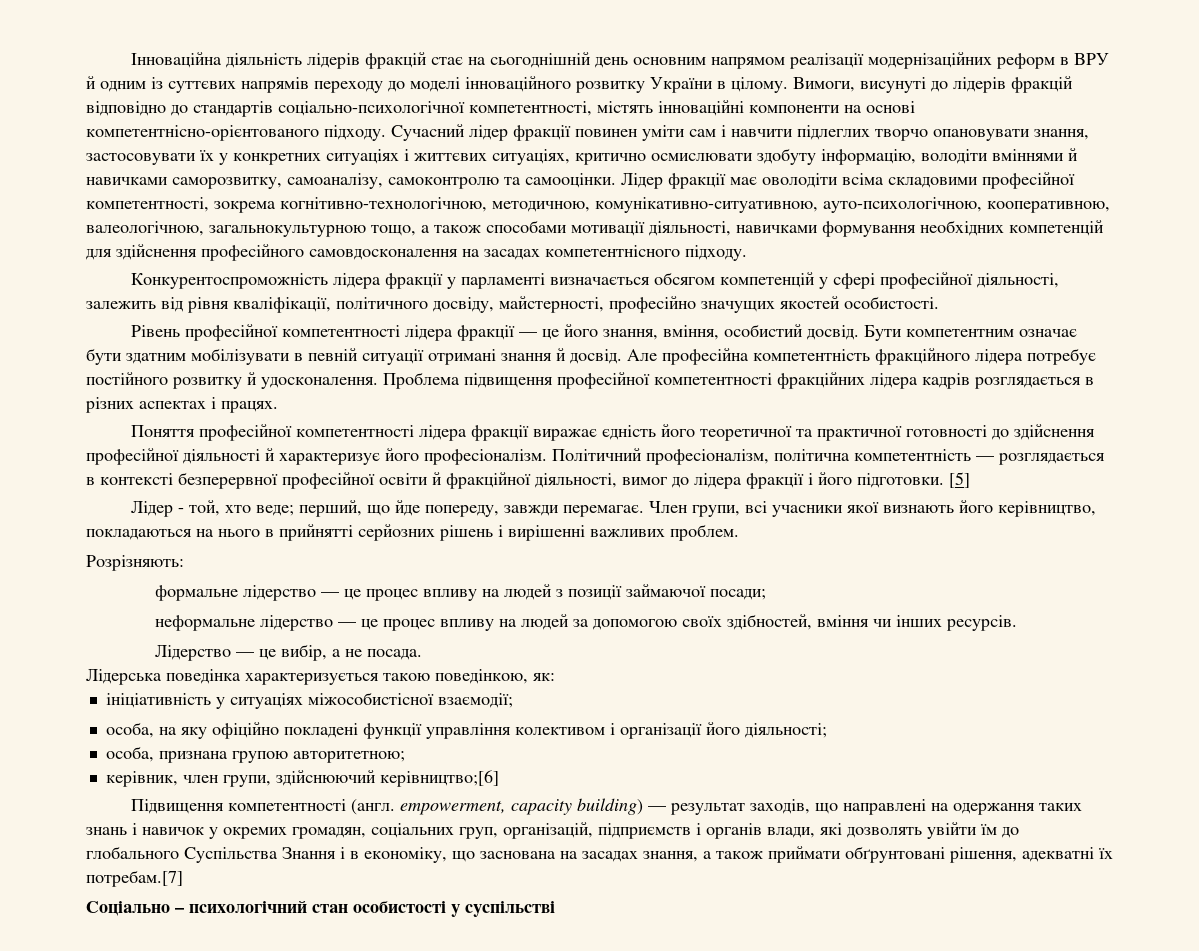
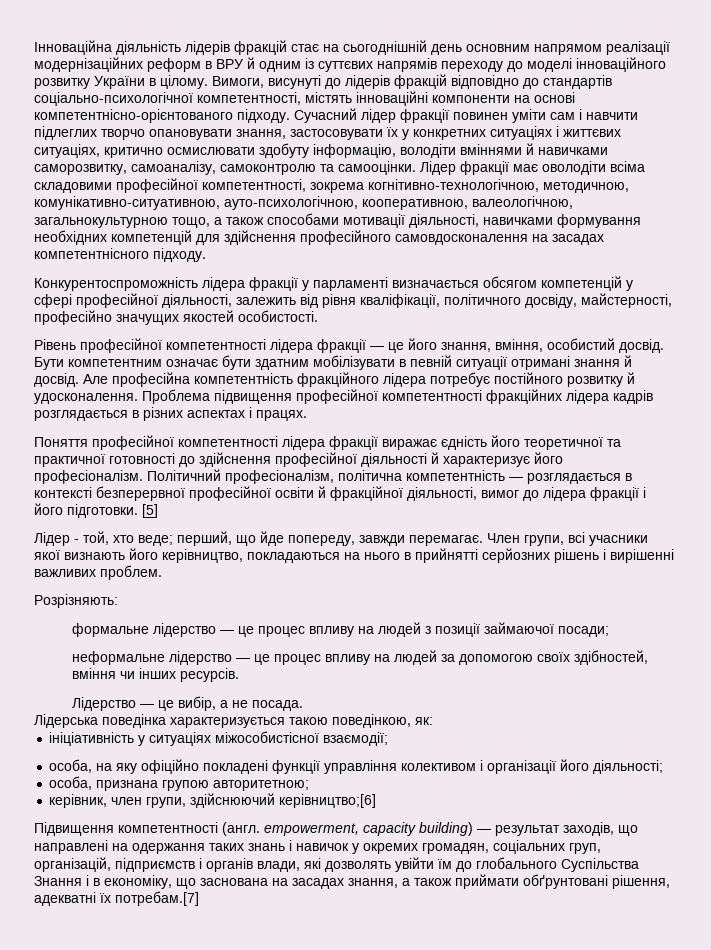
[86,901,555,917] // Соціально – психологічний стан особистості у суспільстві -> (199, 898) none

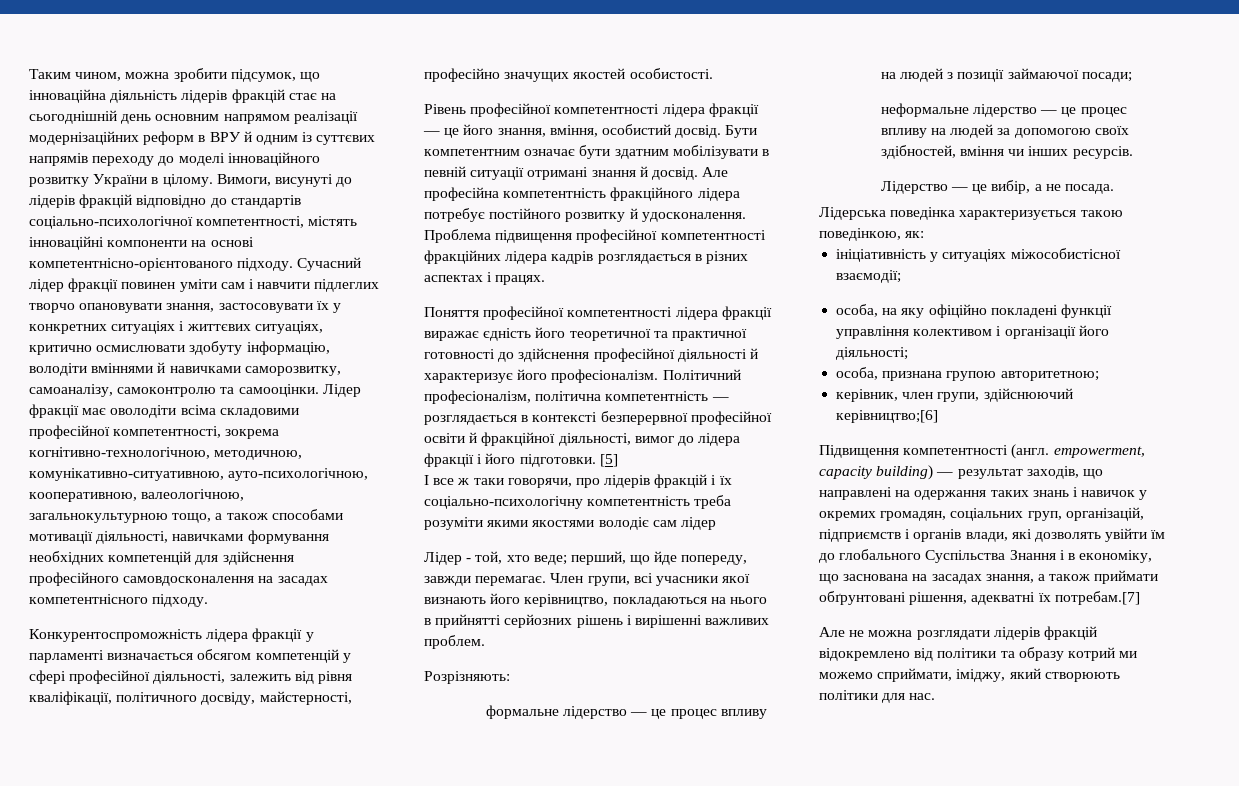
[34,40,112,55] Інноваційна -> [29,68,320,82] [29,89,106,103] Таким чином, можна зробити підсумок, що інноваційна
(158, 511) none -> [424,474,732,488] [424,495,732,509] [424,517,716,530] // І все ж таки говорячи, про лідерів фракцій і їх соціально-психологічну компетентність треба розуміти якими якостями володіє сам лідер
(199, 898) none -> [819,626,1097,640] [819,647,1138,661] [819,668,1120,682] [819,690,936,703] // Але не можна розглядати лідерів фракцій відокремлено від політики та образу котрий ми можемо сприймати, іміджу, який створюють політики для нас.

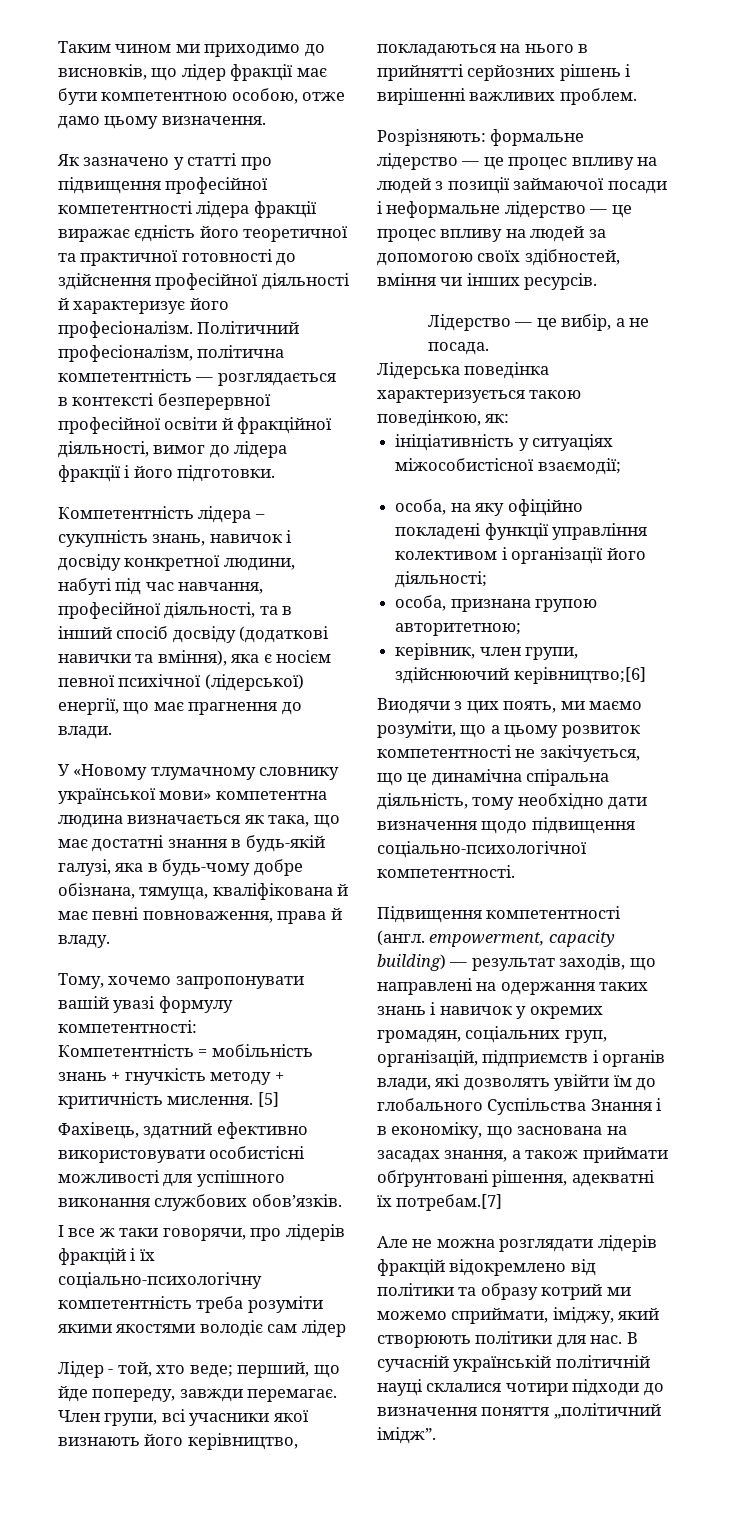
[75,68,320,82] [29,89,336,103] [29,110,358,124] [29,131,376,145] [29,152,320,166] [29,174,353,187] [29,194,301,208] [29,216,358,229] [29,236,254,250] [29,257,362,271] [29,278,380,292] [29,301,341,313] [29,321,323,334] [29,341,330,355] [29,362,341,376] [29,384,361,397] [29,404,299,418] [29,425,280,439] [29,447,303,460] [29,468,369,481] [29,489,245,502] [29,509,343,523] [29,530,329,544] [29,551,294,565] [29,572,328,586] [29,594,209,607] [29,628,314,642] [29,649,351,663] [29,670,352,684] [29,691,352,705] [424,68,713,82] [424,103,759,117] [423,124,758,138] [424,145,769,159] [424,166,729,180] [424,187,740,201] [424,208,746,222] [424,229,766,243] [424,250,748,264] [424,272,546,285] [424,307,479,317] чином, можна зробити підсумок, що інноваційна діяльність лідерів фракцій стає на сьогоднішній день основним напрямом реалізації модернізаційних реформ в ВРУ й одним із суттєвих напрямів переходу до моделі інноваційного розвитку України в цілому. Вимоги, висунуті до лідерів фракцій відповідно до стандартів соціально-психологічної компетентності, містять інноваційні компоненти на основі компетентнісно-орієнтованого підходу. Сучасний лідер фракції повинен уміти сам і навчити підлеглих творчо опановувати знання, застосовувати їх у конкретних ситуаціях і життєвих ситуаціях, критично осмислювати здобуту інформацію, володіти вміннями й навичками саморозвитку, самоаналізу, самоконтролю та самооцінки. Лідер фракції має оволодіти всіма складовими професійної компетентності, зокрема когнітивно-технологічною, методичною, комунікативно-ситуативною, ауто-психологічною, кооперативною, валеологічною, загальнокультурною тощо, а також способами мотивації діяльності, навичками формування необхідних компетенцій для здійснення професійного самовдосконалення на засадах компетентнісного підходу. // Конкурентоспроможність лідера фракції у парламенті визначається обсягом компетенцій у сфері професійної діяльності, залежить від рівня кваліфікації, політичного досвіду, майстерності, професійно значущих якостей особистості. // Рівень професійної компетентності лідера фракції — це його знання, вміння, особистий досвід. Бути компетентним означає бути здатним мобілізувати в певній ситуації отримані знання й досвід. Але професійна компетентність фракційного лідера потребує постійного розвитку й удосконалення. Проблема підвищення професійної компетентності фракційних лідера кадрів розглядається в різних аспектах і працях. // Поняття -> [115,44,325,57] [58,64,327,81] [58,88,346,105] [58,116,266,129] [57,153,272,170] [58,177,161,194] чином ми приходимо до висновків, що лідер фракції має бути компетентною особою, отже дамо цьому визначення. // Як зазначено у статті про підвищення
[599,454,618,467] [5] -> [58,506,265,523] [58,530,293,547] [58,554,295,571] [58,578,264,595] [58,602,293,619] [58,626,330,643] [58,650,332,666] [58,674,304,691] [58,698,302,715] [58,726,112,739] [58,764,340,780] [58,788,327,804] [58,815,340,828] [58,835,325,852] [58,859,303,876] [58,883,349,900] [58,907,342,924] [58,935,110,948] [58,973,304,989] [58,996,233,1013] [58,1020,197,1033] [58,1044,313,1057] [58,1068,284,1085] [58,1092,279,1109] [58,1122,308,1139] [58,1146,306,1163] [58,1170,285,1187] [58,1194,342,1211] // Компетентність лідера – сукупність знань, навичок і досвіду конкретної людини, набуті під час навчання, професійної діяльності, та в інший спосіб досвіду (додаткові навички та вміння), яка є носієм певної психічної (лідерської) енергії, що має прагнення до влади. // У «Новому тлумачному словнику української мови» компетентна людина визначається як така, що має достатні знання в будь-якій галузі, яка в будь-чому добре обізнана, тямуща, кваліфікована й має певні повноваження, права й владу. // Тому, хочемо запропонувати вашій увазі формулу компетентності: // Компетентність = мобільність знань + гнучкість методу + критичність мислення. [5] // Фахівець, здатний ефективно використовувати особистісні можливості для успішного виконання службових обов’язків.
(510, 677) // -> (486, 137) none
[1081,72,1132,82] посади; // -> [607,181,667,194] [377,201,383,214] посади і
(939, 416) none -> [377,698,643,714] [377,721,640,738] [377,745,640,762] [377,769,610,786] [377,793,648,810] [377,817,635,834] [377,841,587,858] [377,865,515,878] // Виодячи з цих поять, ми маємо розуміти, що а цьому розвиток компетентності не закічується, що це динамічна спіральна діяльність, тому необхідно дати визначення щодо підвищення соціально-психологічної компетентності.
(936, 696) none -> [626,1332,638,1344] [377,1355,650,1372] [377,1379,664,1396] [377,1403,661,1419] [377,1427,436,1444] В сучасній українській політичній науці склалися чотири підходи до визначення поняття „політичний імідж”.

